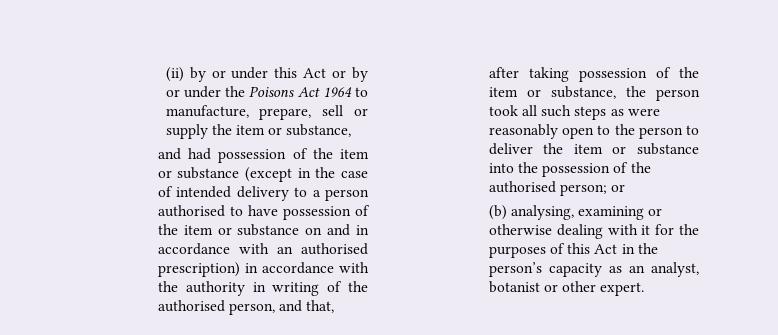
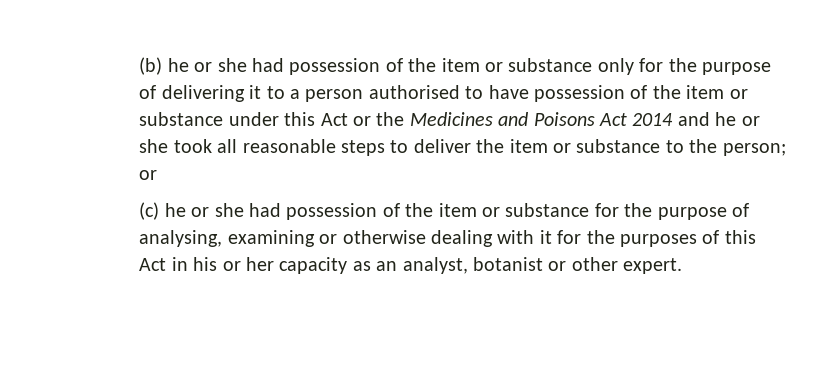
[165,67,368,82] [165,86,368,98] [165,105,368,120] [165,124,352,139] [157,148,369,163] [157,167,369,182] [157,186,289,201] (ii) by or under this Act or by or under the Poisons Act 1964 to manufacture, prepare, sell or supply the item or substance, // and had possession of the item or substance (except in the case of intended delivery -> [139,57,772,75] [139,85,262,102] (b) he or she had possession of the item or substance only for the purpose of delivering it
[305,224,369,236] [157,243,368,255] [157,262,369,277] [157,281,368,296] [157,300,335,315] [488,67,699,82] [488,86,700,101] [488,105,660,120] [488,124,683,139] on and in accordance with an authorised prescription) in accordance with the authority in writing of the authorised person, and that, after taking possession of the item or substance, the person took all such steps as were reasonably open to the person -> [228,112,760,126] [139,139,386,156] under this Act or the Medicines and Poisons Act 2014 and he or she took all reasonable steps
[488,162,651,177] [488,181,626,196] [488,205,507,220] into the possession of the authorised person; or // (b) -> [665,139,786,156] [139,170,158,180] [139,202,750,220] to the person; or // (c) he or she had possession of the item or substance for the purpose of
[637,243,658,254] [488,262,542,277] the person’s -> [193,257,275,271] his or her

